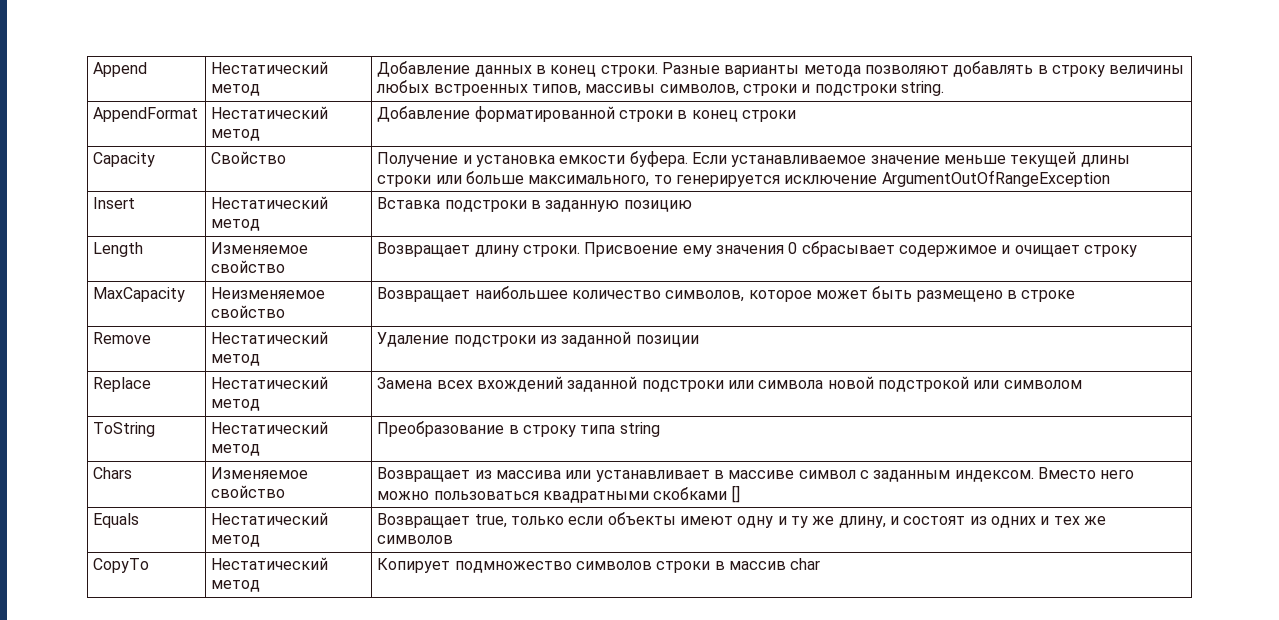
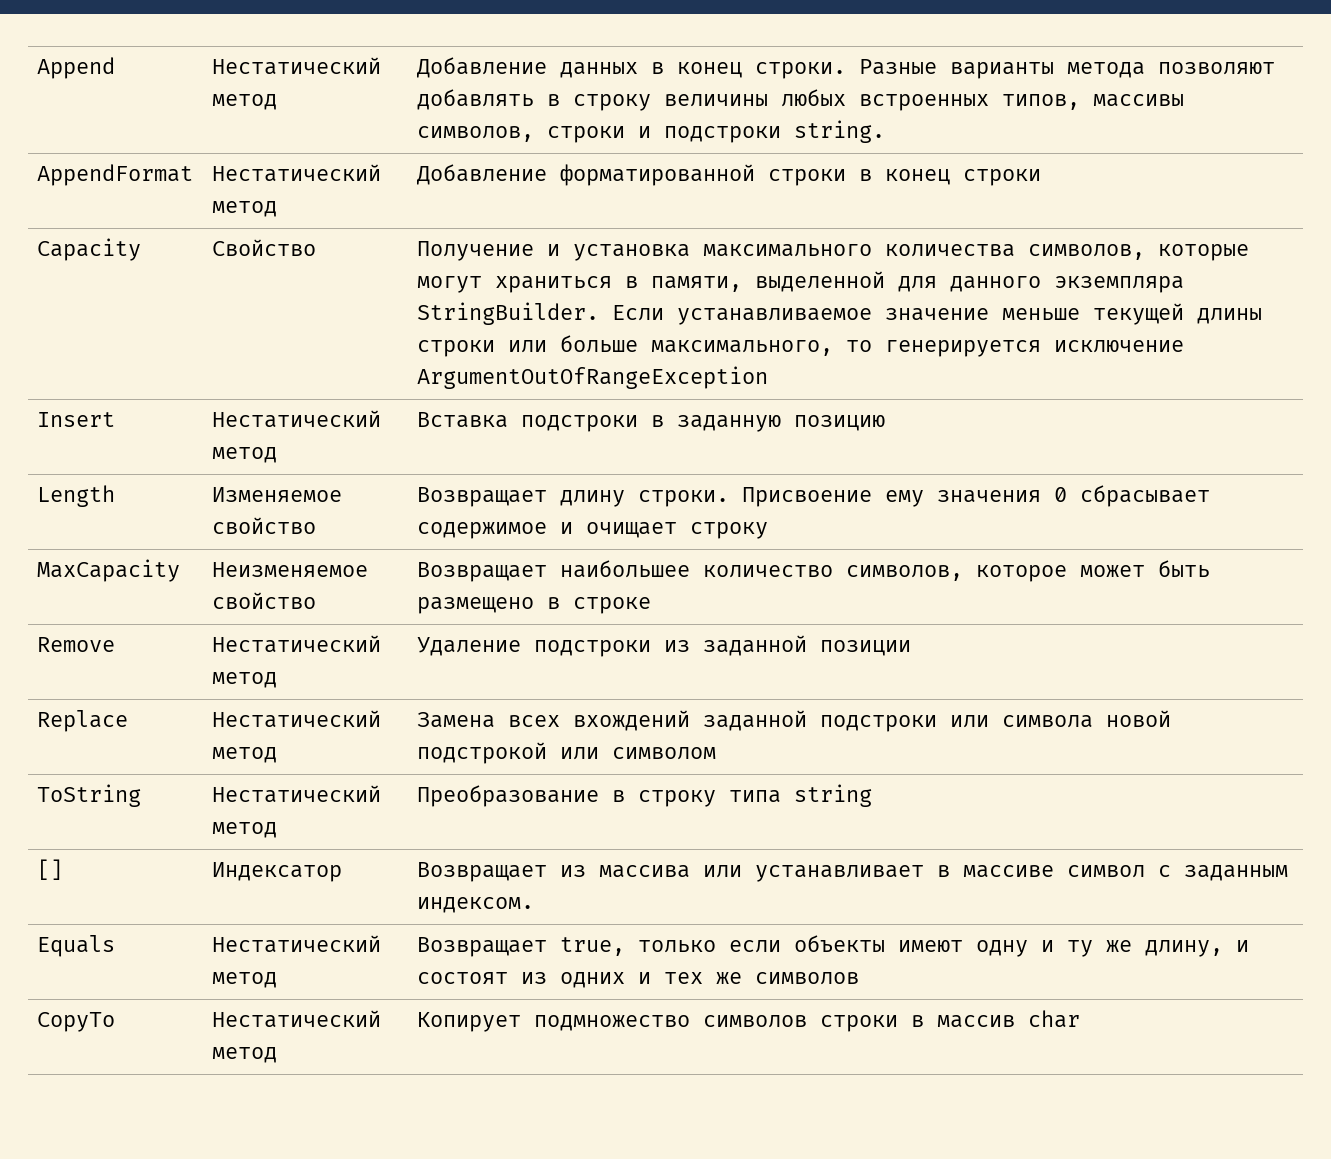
[559,151,688,167] емкости буфера. -> [703,244,1250,261] [417,271,1185,293] [417,302,600,325] максимального количества символов, которые могут храниться в памяти, выделенной для данного экземпляра StringBuilder.
[93,467,133,479] [211,467,309,479] [211,485,286,498] Chars | Изменяемое свойство -> [37,859,64,880] [212,862,343,882] [] | Индексатор
[1037,467,1135,479] [377,485,740,503] Вместо него можно пользоваться квадратными скобками [] -> (535, 905) none

